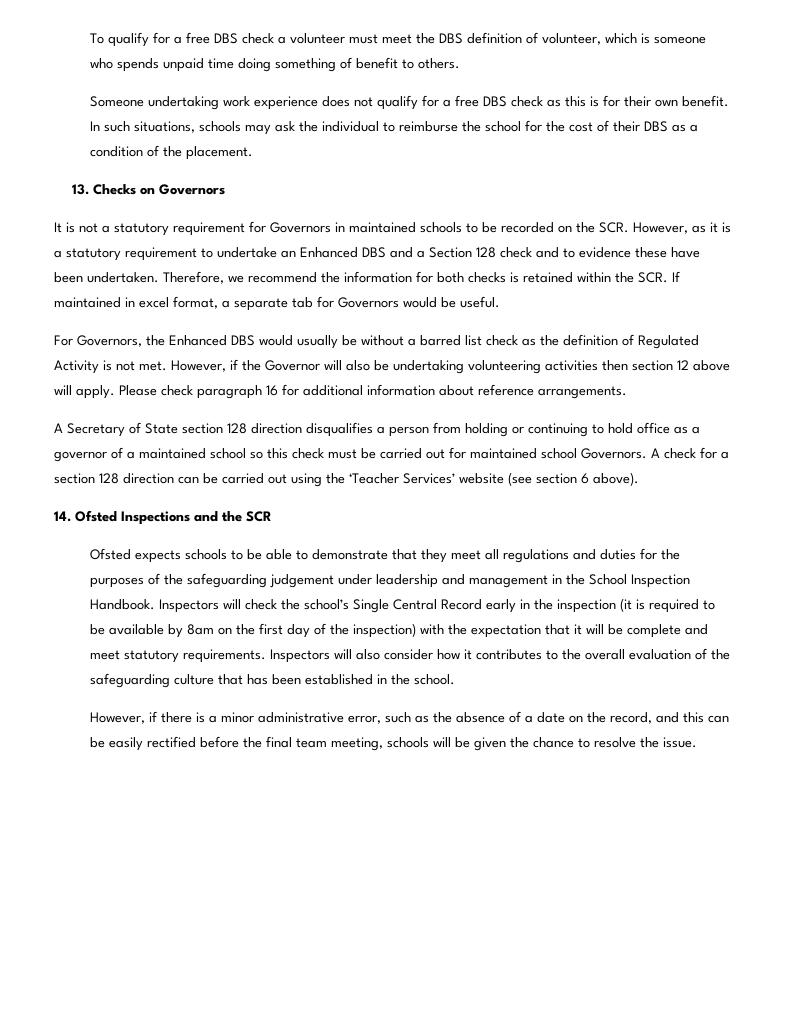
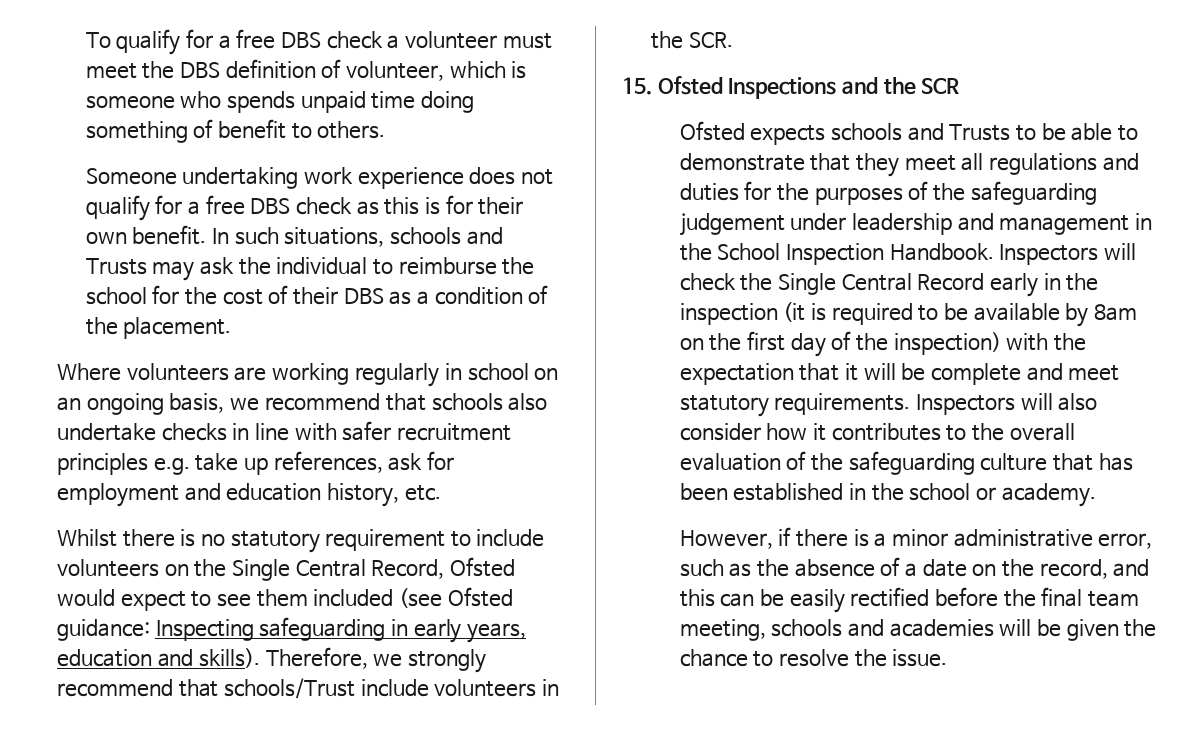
(241, 126) none -> [466,227,503,245] [85,258,147,275] and Trusts
[71,184,225,195] [54,221,731,236] [54,247,700,261] [54,271,680,284] [54,296,500,311] [54,334,699,349] [54,359,730,374] [54,384,627,399] [54,422,700,437] [54,447,729,462] [54,472,639,487] [54,511,71,522] 13. Checks on Governors // It is not a statutory requirement for Governors in maintained schools to be recorded on the SCR. However, as it is a statutory requirement to undertake an Enhanced DBS and a Section 128 check and to evidence these have been undertaken. Therefore, we recommend the information for both checks is retained within the SCR. If maintained in excel format, a separate tab for Governors would be useful. // For Governors, the Enhanced DBS would usually be without a barred list check as the definition of Regulated Activity is not met. However, if the Governor will also be undertaking volunteering activities then section 12 above will apply. Please check paragraph 16 for additional information about reference arrangements. // A Secretary of State section 128 direction disqualifies a person from holding or continuing to hold office as a governor of a maintained school so this check must be carried out for maintained school Governors. A check for a section 128 direction can be carried out using the ‘Teacher Services’ website (see section 6 above). // 14. -> [56,363,559,387] [56,393,548,415] [56,421,511,441] [56,451,454,475] [56,483,441,507] [56,529,545,553] [56,557,515,581] [56,587,513,611] [56,617,527,643] [56,647,487,673] [56,678,560,699] [650,31,733,49] [622,77,652,95] Where volunteers are working regularly in school on an ongoing basis, we recommend that schools also undertake checks in line with safer recruitment principles e.g. take up references, ask for employment and education history, etc. // Whilst there is no statutory requirement to include volunteers on the Single Central Record, Ofsted would expect to see them included (see Ofsted guidance: Inspecting safeguarding in early years, education and skills). Therefore, we strongly recommend that schools/Trust include volunteers in the SCR. // 15.
(227, 554) none -> [907,123,1011,141] and Trusts
[303,599,349,610] school’s -> (773, 282) none
[413,674,455,685] school. -> [909,483,1096,507] school or academy.
(429, 742) none -> [848,619,994,637] and academies

